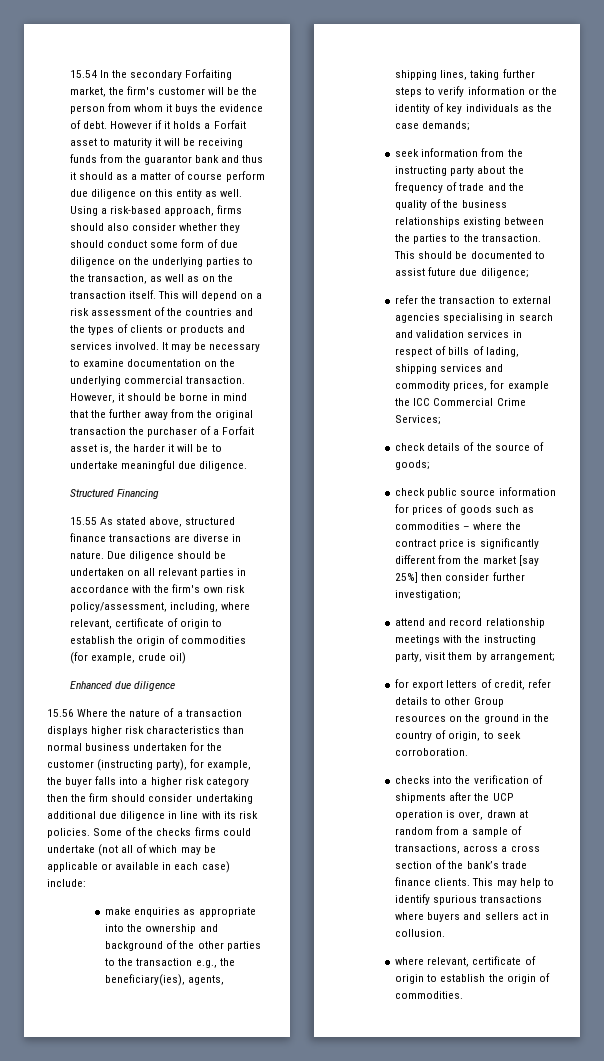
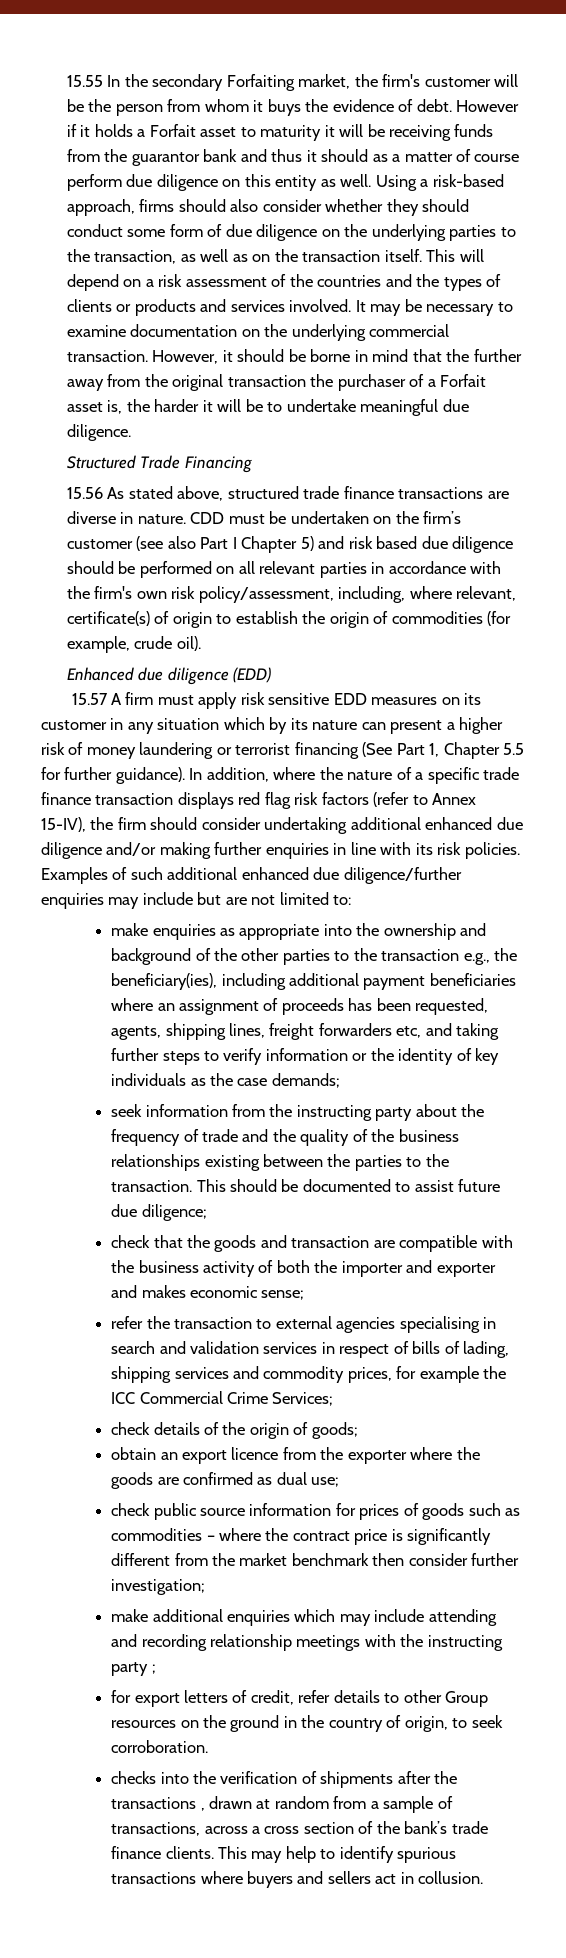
[69,70,97,78] 15.54 -> [66,75,103,87] 15.55
(114, 493) none -> [140,455,181,469] Trade
[69,517,97,525] 15.55 -> [66,487,103,499] 15.56
(236, 521) none -> [303,486,340,499] trade
[106,551,126,559] Due -> [190,511,462,524] [66,536,448,553] CDD must be undertaken on the firm’s customer (see also Part I Chapter 5) and risk based due
[69,568,124,576] undertaken -> [139,561,212,578] performed
[114,618,164,627] certificate -> [66,611,150,626] certificate(s)
[169,652,187,664] oil) -> [176,636,201,651] oil).
[47,708,242,717] [47,726,245,736] [47,742,223,751] [47,759,252,771] [47,776,249,787] [47,794,68,802] // 15.56 Where the nature of a transaction displays higher risk characteristics than normal business undertaken for the customer (instructing party), for example, the buyer falls into a higher risk category then -> [233,667,272,683] [71,692,482,709] [41,717,504,734] [41,742,525,759] [41,767,520,784] [41,792,477,809] [41,817,86,832] (EDD) // 15.57 A firm must apply risk sensitive EDD measures on its customer in any situation which by its nature can present a higher risk of money laundering or terrorist financing (See Part 1, Chapter 5.5 for further guidance). In addition, where the nature of a specific trade finance transaction displays red flag risk factors (refer to Annex 15-IV),
[99,811,166,821] due diligence -> [425,817,523,830] [41,842,329,859] enhanced due diligence and/or making further enquiries
[93,827,251,836] [47,844,216,856] [47,861,230,873] [47,879,86,887] Some of the checks firms could undertake (not all of which may be applicable or available in each case) include: -> [41,867,462,884] [41,892,352,909] Examples of such additional enhanced due diligence/further enquiries may include but are not limited to:
[188,975,225,985] [395,70,468,80] agents, shipping lines, -> [221,973,516,990] [111,998,489,1015] [111,1023,452,1040] including additional payment beneficiaries where an assignment of proceeds has been requested, agents, shipping lines, freight forwarders etc, and
(529, 273) none -> [111,1235,513,1252] [111,1260,496,1277] [111,1285,305,1300] // check that the goods and transaction are compatible with the business activity of both the importer and exporter and makes economic sense;
[494,444,530,451] source -> [249,1423,289,1439] origin
(431, 465) none -> [111,1447,480,1464] [111,1472,340,1489] // obtain an export licence from the exporter where the goods are confirmed as dual use;
[518,555,539,566] [395,572,419,583] [say 25%] -> [291,1553,369,1566] benchmark
[395,618,483,626] attend and record -> [111,1609,497,1626] [111,1634,207,1651] make additional enquiries which may include attending and recording
[395,652,555,662] party, visit them by arrangement; -> [111,1662,156,1676] party ;
[492,793,514,801] [395,810,484,820] UCP operation is over, -> [111,1797,205,1811] transactions ,
[395,956,536,967] [395,973,550,984] [395,991,464,999] // where relevant, certificate of origin to establish the origin of commodities. -> (484, 1877) none

